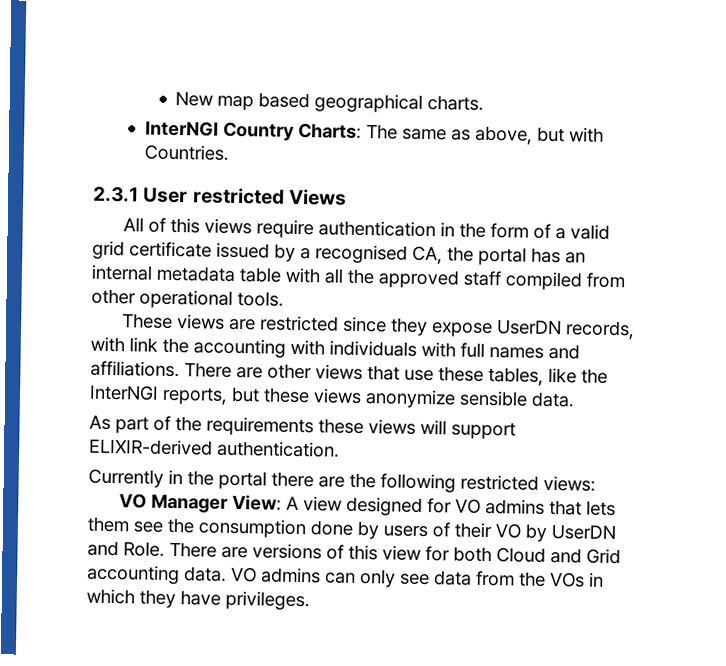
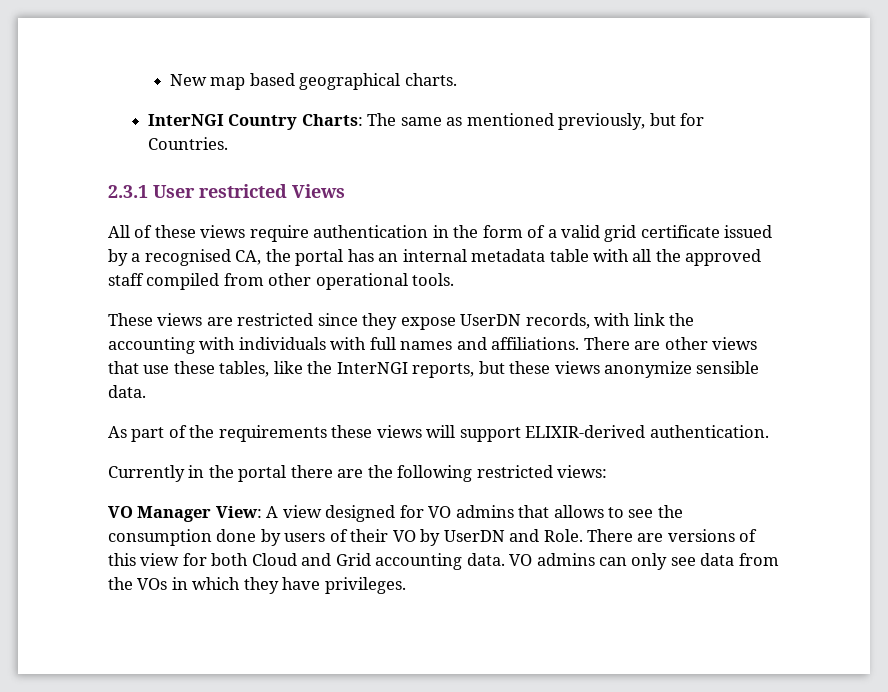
[474,125,604,145] above, but with -> [466,113,705,130] mentioned previously, but for
[169,217,200,234] this -> [154,225,196,238] these
[585,500,616,517] [87,516,130,533] lets them -> [553,505,625,518] allows to

